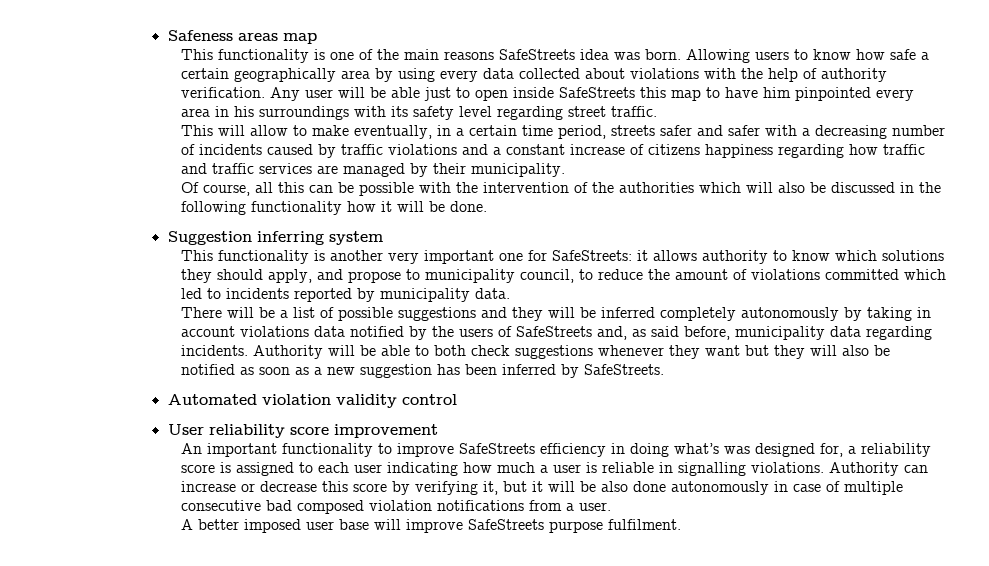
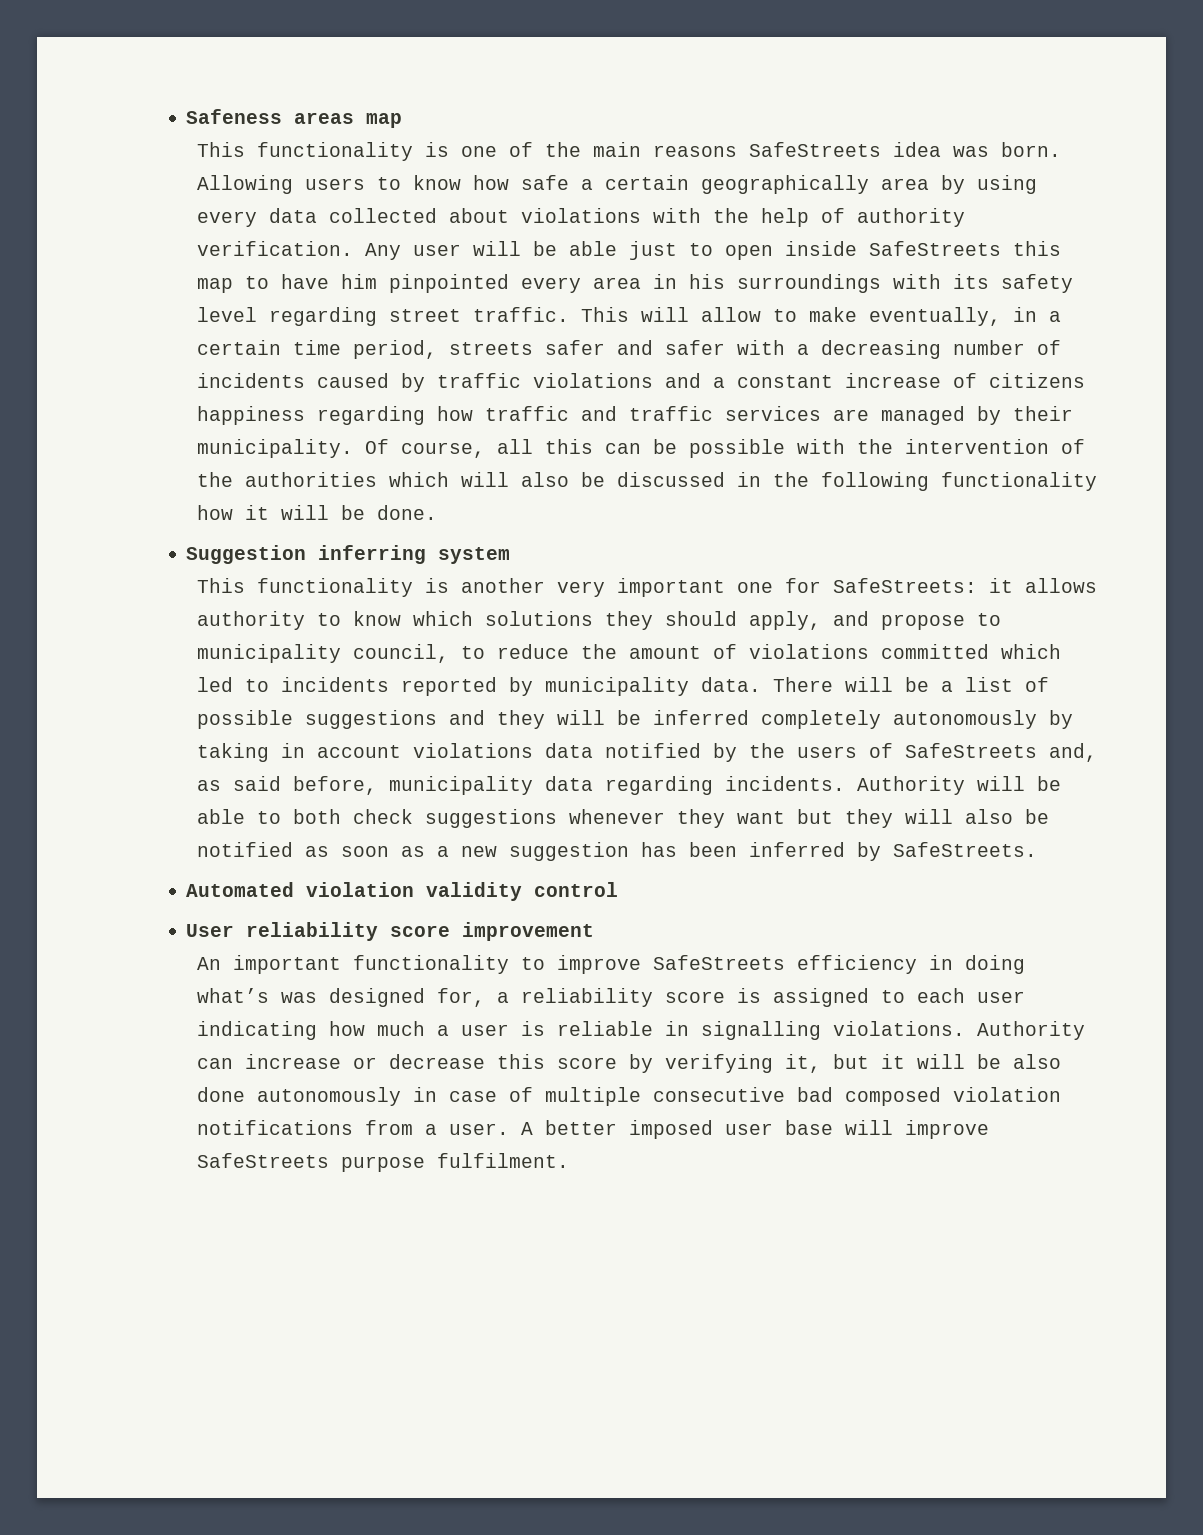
(658, 111) // -> (569, 314) none
(566, 170) // -> (353, 448) none
(511, 293) // -> (761, 684) none
(612, 506) // -> (509, 1129) none

